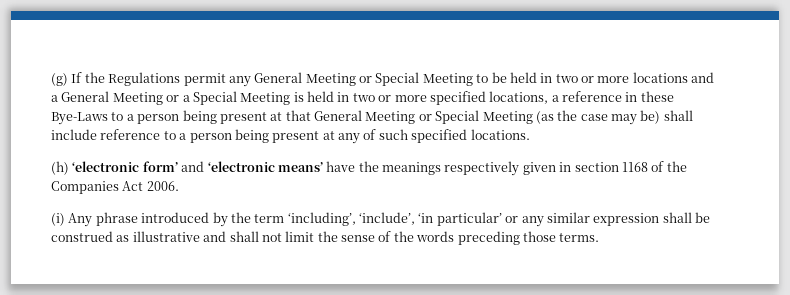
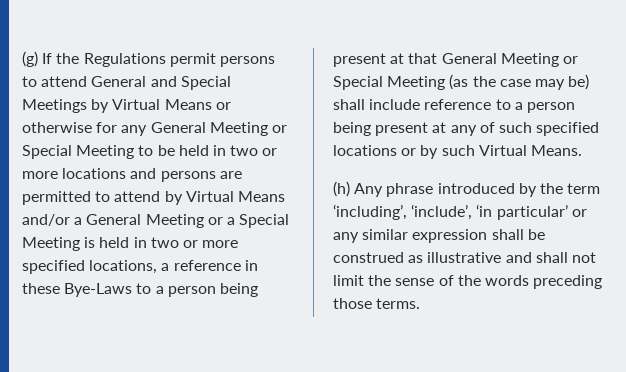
(226, 79) none -> [219,56,275,67] [22,76,231,90] [22,99,231,113] [22,122,118,133] persons to attend General and Special Meetings by Virtual Means or otherwise for
(715, 77) none -> [160,171,242,182] [22,191,285,205] [22,214,70,226] persons are permitted to attend by Virtual Means and/or
[470,129,530,140] [51,161,687,176] [51,181,179,194] [51,213,65,226] locations. // (h) ‘electronic form’ and ‘electronic means’ have the meanings respectively given in section 1168 of the Companies Act 2006. // (i) -> [333,145,582,159] [333,181,350,197] locations or by such Virtual Means. // (h)

